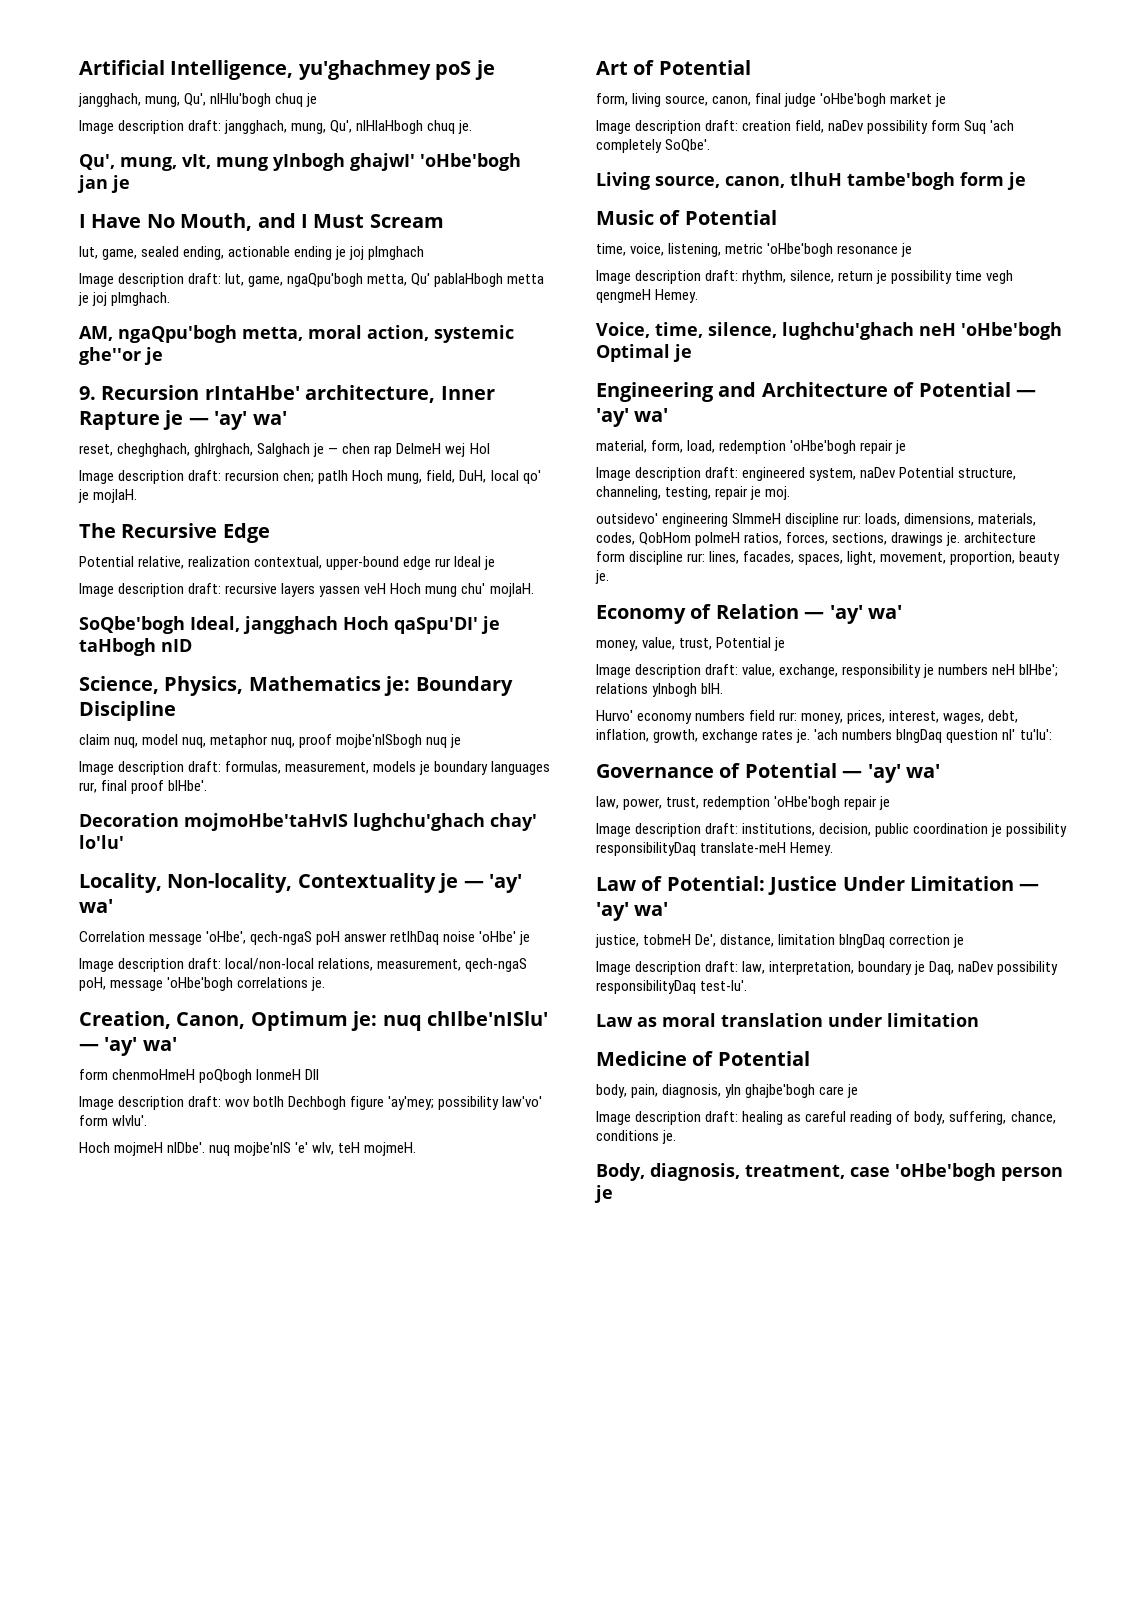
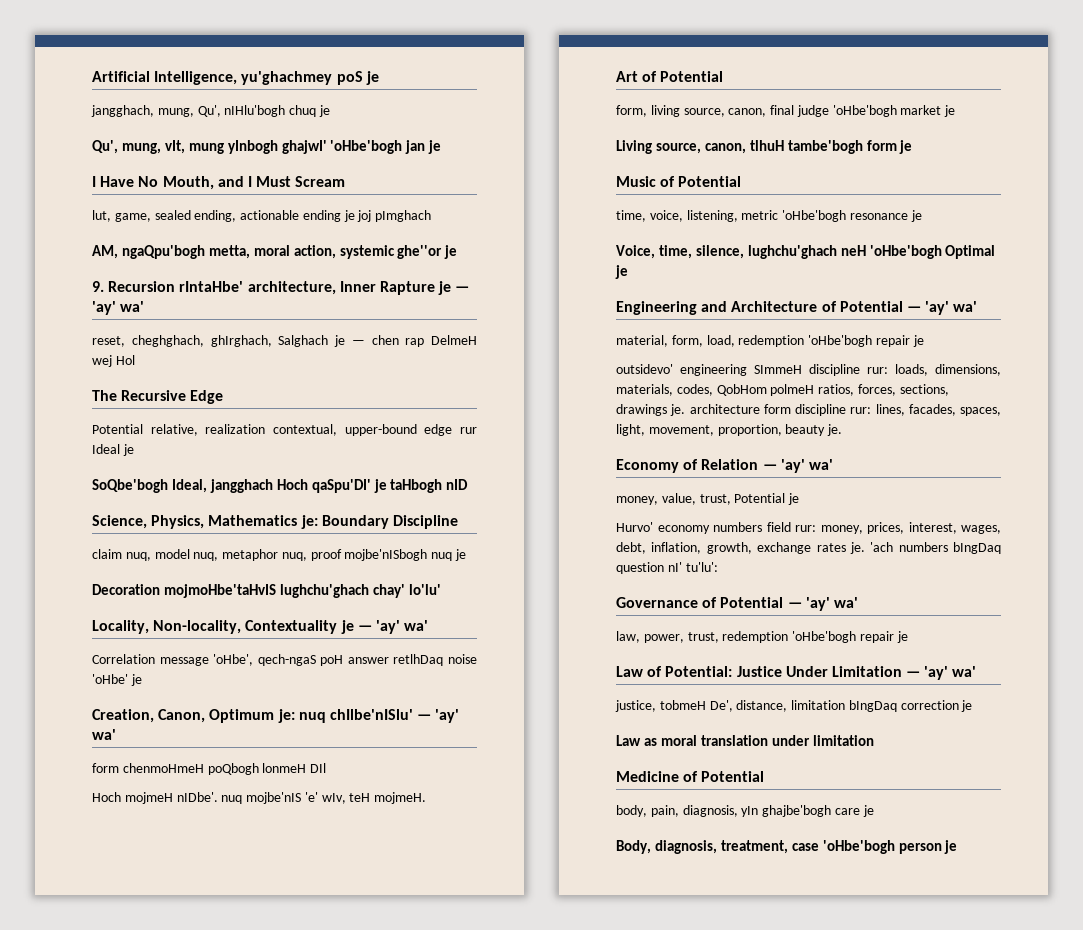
[79,120,473,134] // Image description draft: jangghach, mung, Qu', nIHlaHbogh chuq je. -> (330, 111) none
[79,273,545,287] [78,292,171,306] // Image description draft: lut, game, ngaQpu'bogh metta, Qu' pablaHbogh metta je joj pImghach. -> (432, 216) none
[79,470,541,484] [78,489,138,503] // Image description draft: recursion chen; patlh Hoch mung, field, DuH, local qo' je mojlaH. -> (135, 360) none
[79,583,534,597] // Image description draft: recursive layers yassen veH Hoch mung chu' mojlaH. -> (134, 450) none
[79,761,551,775] [79,780,208,794] // Image description draft: formulas, measurement, models je boundary languages rur, final proof bIHbe'. -> (467, 555) none
[79,958,528,972] [79,977,326,991] // Image description draft: local/non-local relations, measurement, qech-ngaS poH, message 'oHbe'bogh correlations je. -> (142, 680) none
[79,1096,543,1110] [79,1115,148,1126] // Image description draft: wov botlh Dechbogh figure 'ay'mey; possibility law'vo' form wIvlu'. -> (327, 768) none
[596,120,1015,134] [596,139,711,153] // Image description draft: creation field, naDev possibility form Suq 'ach completely SoQbe'. -> (956, 111) none
[596,270,1014,284] [596,289,699,303] // Image description draft: rhythm, silence, return je possibility time vegh qengmeH Hemey. -> (922, 216) none
[596,467,1017,481] [596,486,791,500] // Image description draft: engineered system, naDev Potential structure, channeling, testing, repair je moj. -> (924, 341) none
[596,664,1059,678] [596,683,724,697] // Image description draft: value, exchange, responsibility je numbers neH bIHbe'; relations yInbogh bIH. -> (800, 499) none
[596,823,1068,837] [596,842,834,856] // Image description draft: institutions, decision, public coordination je possibility responsibilityDaq translate-meH Hemey. -> (908, 637) none
[596,961,1059,975] [596,980,748,994] // Image description draft: law, interpretation, boundary je Daq, naDev possibility responsibilityDaq test-lu'. -> (973, 706) none
[596,1111,1056,1125] [596,1130,677,1144] // Image description draft: healing as careful reading of body, suffering, chance, conditions je. -> (874, 811) none

